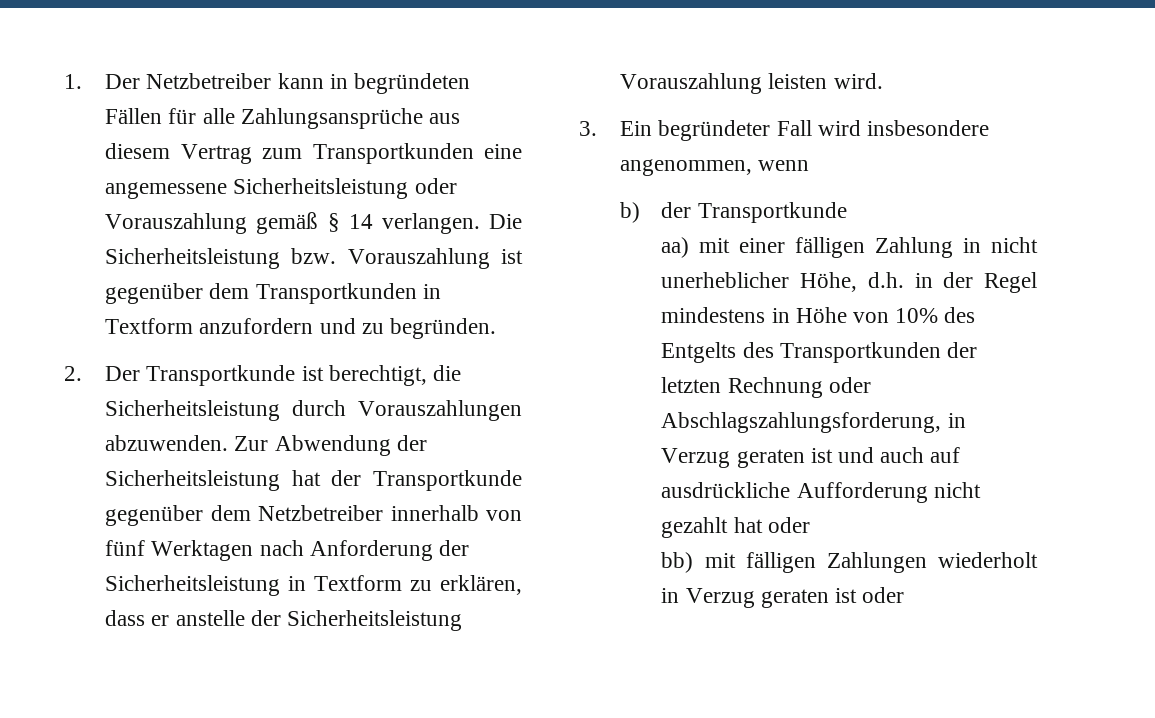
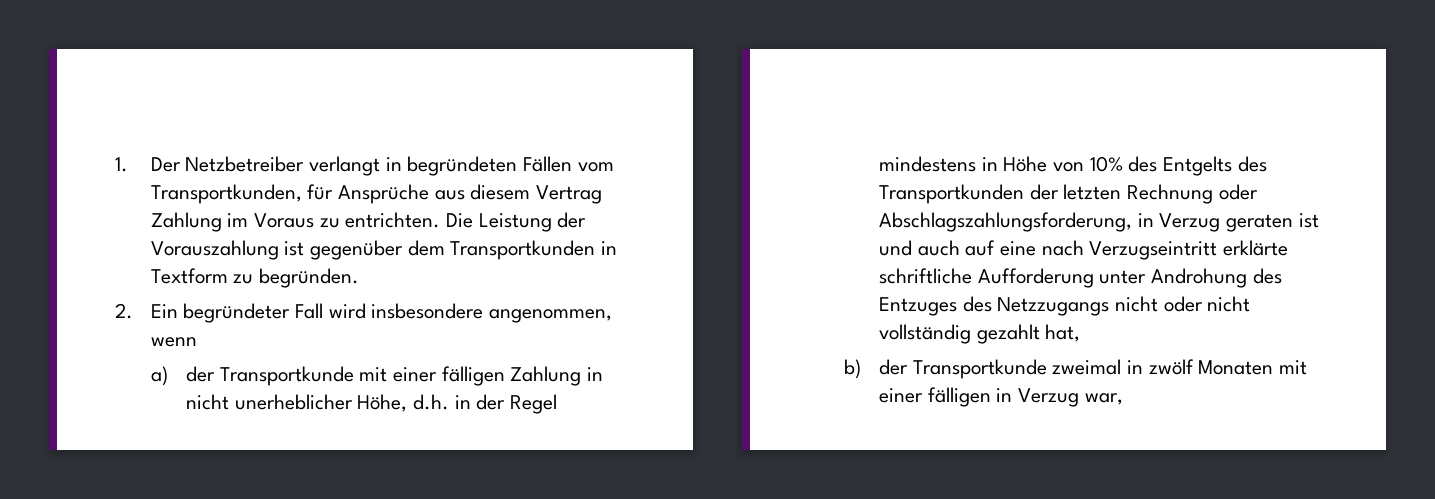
[277,73,324,89] kann -> [308,156,380,176] verlangt
[168,108,461,129] [105,143,522,164] [105,178,457,199] [105,212,522,234] [105,248,337,269] für alle Zahlungsansprüche aus diesem Vertrag zum Transportkunden eine angemessene Sicherheitsleistung oder Vorauszahlung gemäß § 14 verlangen. Die Sicherheitsleistung bzw. -> [577,162,614,172] [150,184,602,204] [150,212,587,232] vom Transportkunden, für Ansprüche aus diesem Vertrag Zahlung im Voraus zu entrichten. Die Leistung der
[199,318,356,334] anzufordern und -> (228, 276) none
[105,365,462,386] [105,400,522,421] [105,435,427,456] [105,470,522,491] [105,505,522,526] [105,540,470,561] [105,575,522,596] [105,610,463,631] [620,73,883,94] [579,121,597,136] Der Transportkunde ist berechtigt, die Sicherheitsleistung durch Vorauszahlungen abzuwenden. Zur Abwendung der Sicherheitsleistung hat der Transportkunde gegenüber dem Netzbetreiber innerhalb von fünf Werktagen nach Anforderung der Sicherheitsleistung in Textform zu erklären, dass er anstelle der Sicherheitsleistung Vorauszahlung leisten wird. // 3. -> (133, 311) none
[620,202,847,223] [661,237,690,258] b) der Transportkunde // aa) -> [150,366,354,386] a) der Transportkunde
[661,482,981,503] [661,517,810,538] [661,552,1038,573] [661,587,905,608] ausdrückliche Aufforderung nicht gezahlt hat oder // bb) mit fälligen Zahlungen wiederholt in Verzug geraten ist oder -> [1000,240,1289,260] [879,268,1282,288] [879,296,1251,316] [879,324,1081,344] [843,359,1308,379] [879,387,1123,407] eine nach Verzugseintritt erklärte schriftliche Aufforderung unter Androhung des Entzuges des Netzzugangs nicht oder nicht vollständig gezahlt hat, // b) der Transportkunde zweimal in zwölf Monaten mit einer fälligen in Verzug war,

